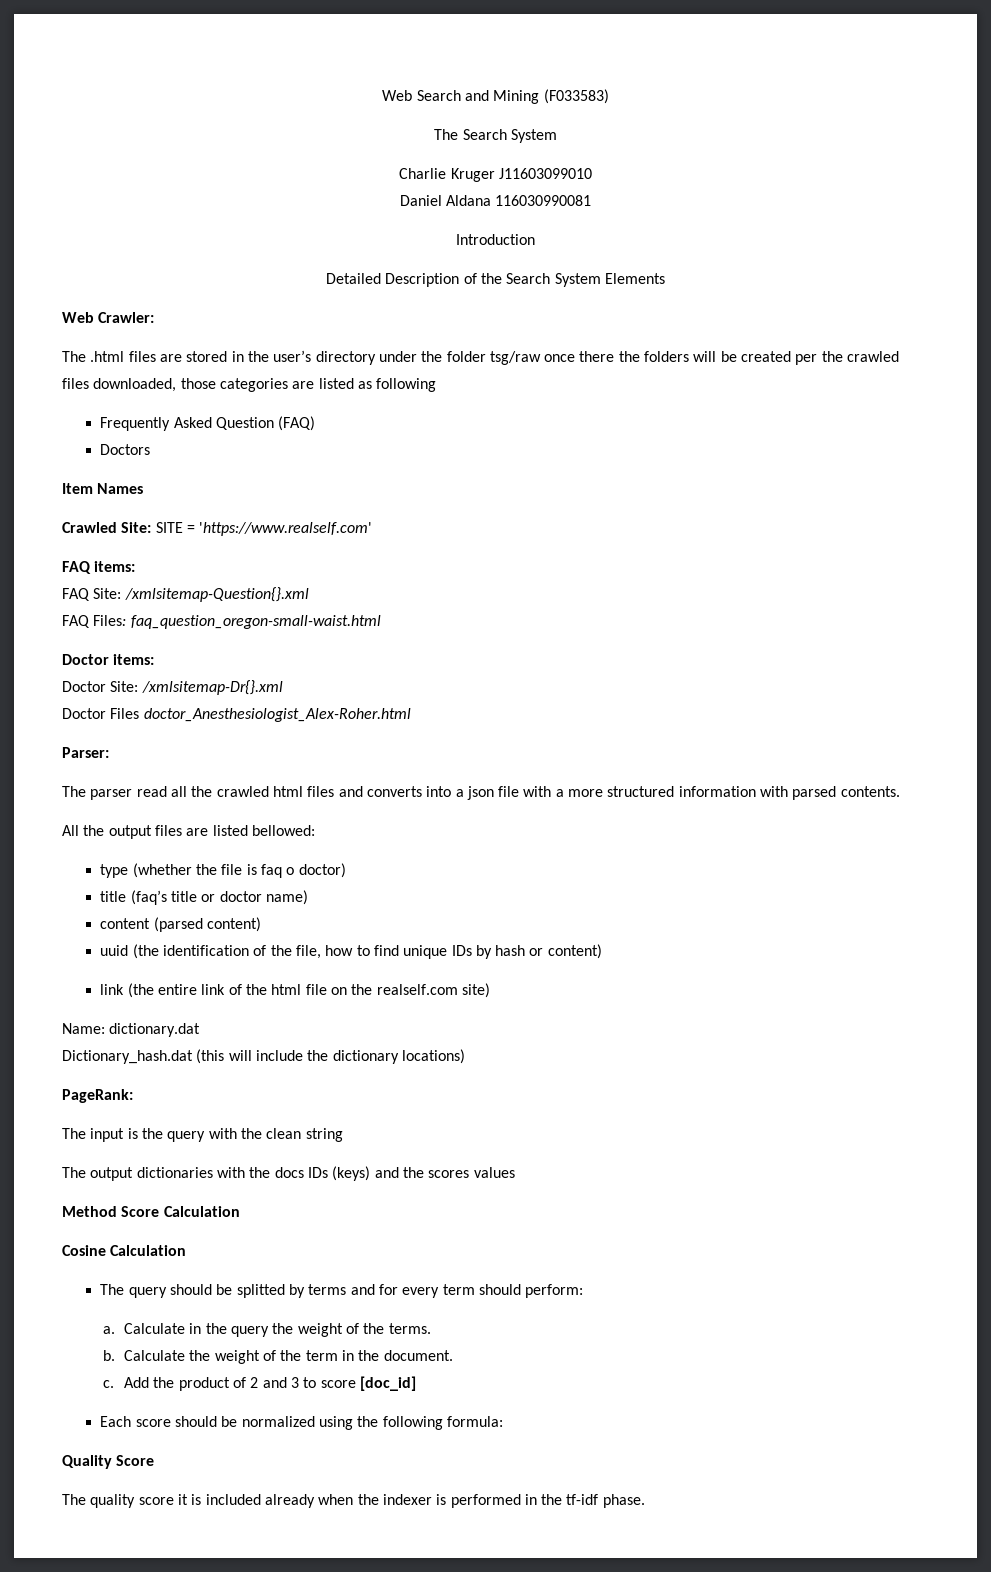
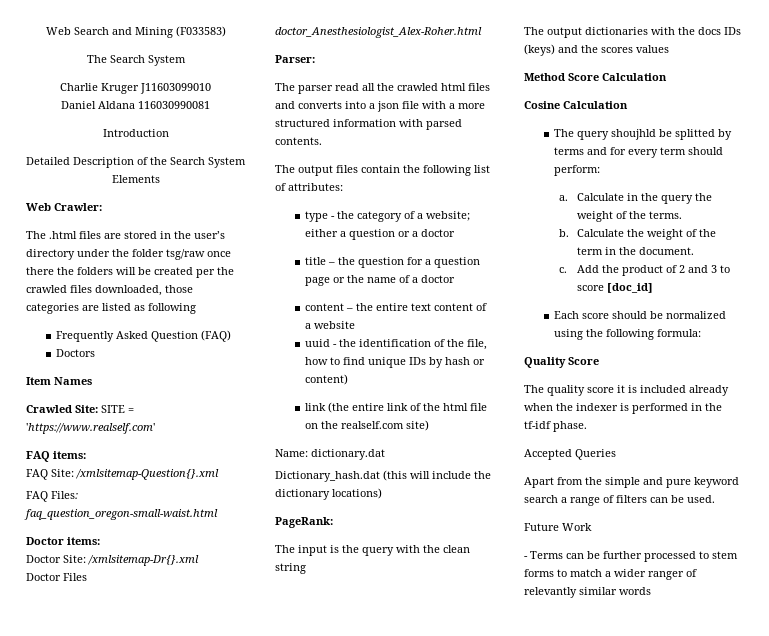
[62,825,315,839] [100,863,346,878] [100,890,308,905] [100,917,261,932] All the output files are listed bellowed: // type (whether the file is faq o doctor) // title (faq’s title or doctor name) // content (parsed content) -> [275,165,490,176] [275,183,343,191] [304,211,470,222] [304,229,455,240] [304,257,480,268] [304,275,455,286] [304,303,487,311] [304,321,355,329] The output files contain the following list of attributes: // type - the category of a website; either a question or a doctor // title – the question for a question page or the name of a doctor // content – the entire text content of a website
[132,944,159,959] (the -> [332,339,356,347] - the
[169,1284,212,1295] should -> [610,129,656,140] shoujhld
(645, 1501) none -> [524,449,616,460] [524,477,739,488] [524,495,715,506] [524,523,592,531] [524,551,738,562] [524,569,697,580] [524,587,651,598] // Accepted Queries // Apart from the simple and pure keyword search a range of filters can be used. // Future Work // - Terms can be further processed to stem forms to match a wider ranger of relevantly similar words

